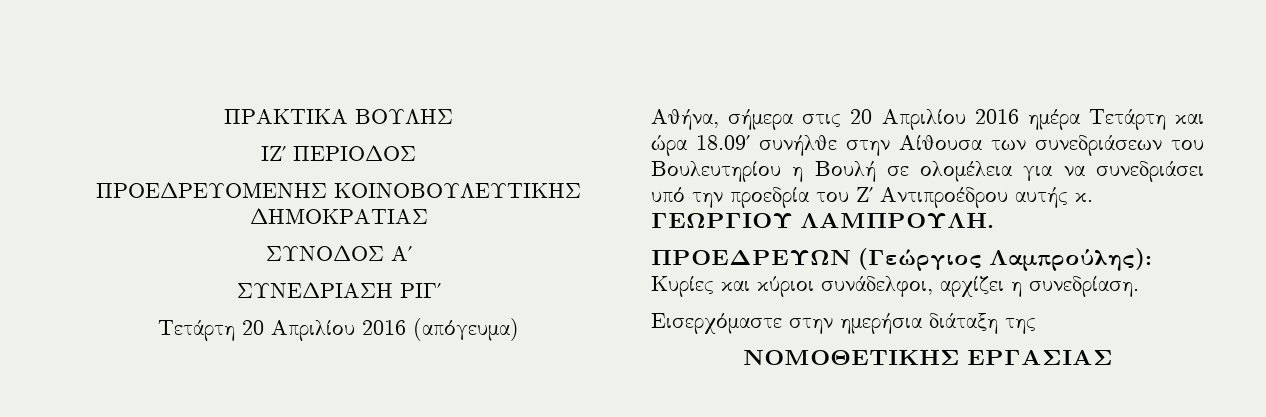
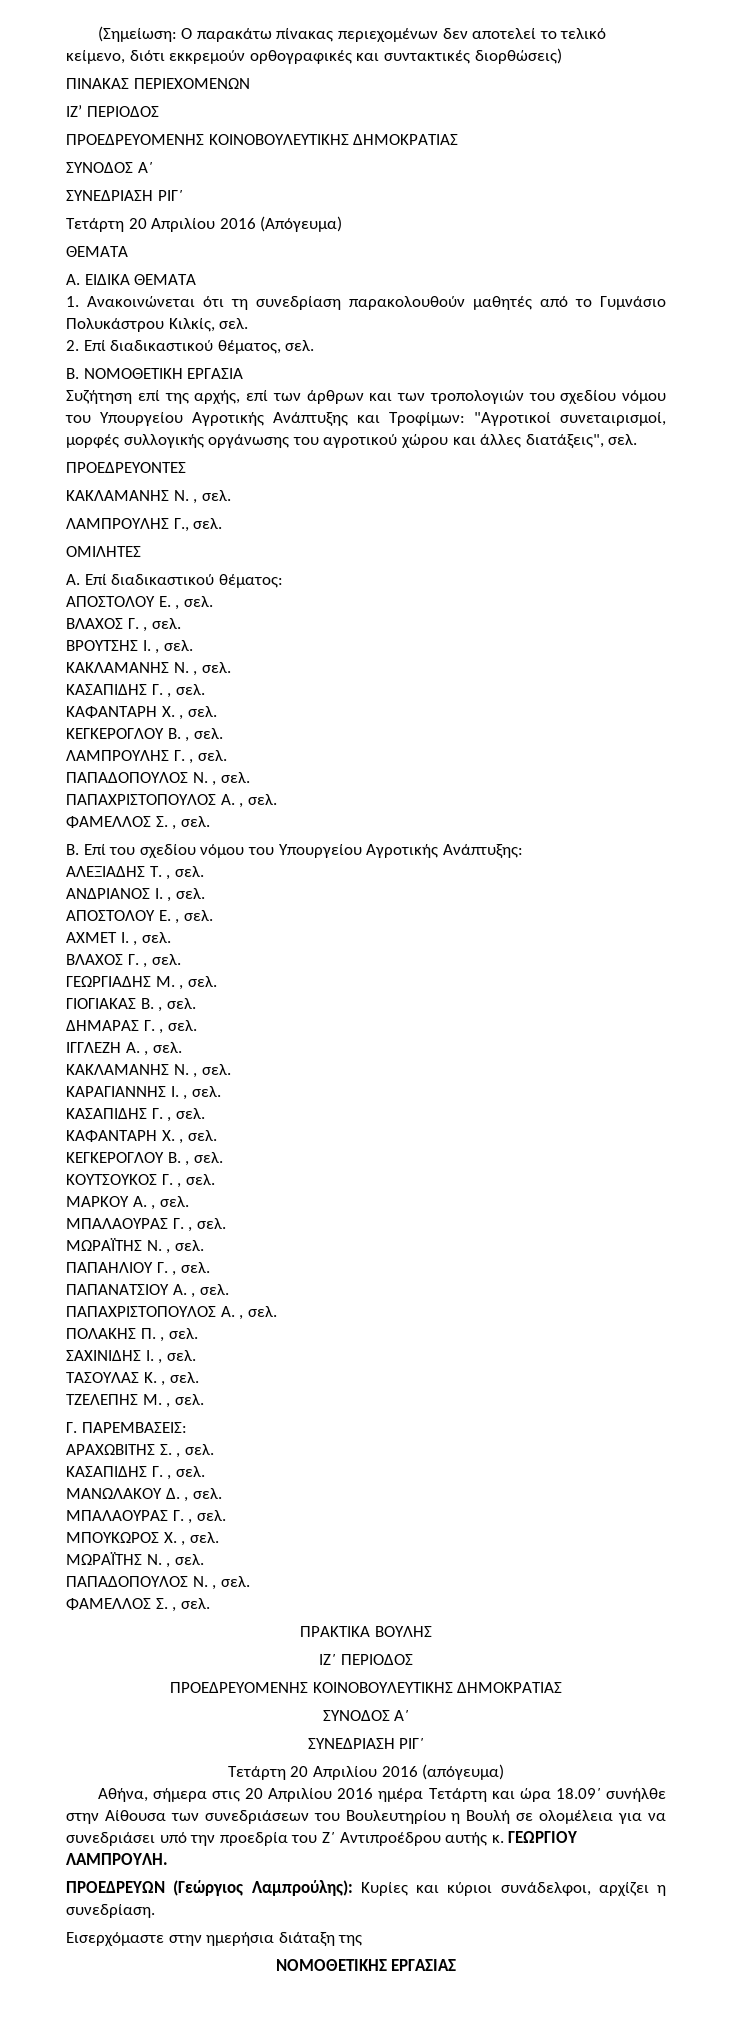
(224, 116) none -> [97,26,607,42] [66,48,562,64] [66,78,250,89] [66,105,159,117] [66,134,459,145] [66,162,153,173] [66,190,183,201] [66,216,343,232] [66,246,128,257] [66,274,197,285] [66,296,666,310] [66,318,249,332] [66,340,315,354] [66,368,244,379] [66,390,666,404] [65,412,666,427] [66,434,638,449] [66,462,186,473] [66,490,231,504] [66,518,223,532] [66,546,141,557] [66,574,283,588] [66,596,213,610] [66,618,181,632] [66,640,193,654] [66,662,231,676] [66,684,205,698] [66,706,217,720] [66,728,223,742] [66,750,227,764] [66,772,250,786] [66,794,277,808] [66,816,210,830] [66,844,523,859] [66,866,204,880] [66,888,205,902] [66,910,213,924] [66,932,171,946] [66,954,181,968] [66,976,217,990] [66,998,196,1012] [66,1020,197,1034] [66,1042,182,1056] [66,1064,231,1078] [66,1086,221,1100] [66,1108,205,1122] [66,1130,217,1144] [66,1152,223,1166] [66,1174,215,1188] [66,1196,189,1210] [66,1218,226,1232] [66,1238,204,1254] [66,1262,210,1276] [66,1284,229,1298] [66,1306,277,1320] [66,1328,198,1342] [66,1350,196,1364] [66,1372,199,1386] [66,1394,204,1408] [66,1422,187,1433] [66,1444,214,1458] [66,1466,205,1480] [66,1488,222,1502] [66,1510,226,1524] [66,1532,219,1546] [66,1552,204,1568] [66,1576,250,1590] [66,1598,210,1612] (Σημείωση: Ο παρακάτω πίνακας περιεχομένων δεν αποτελεί το τελικό κείμενο, διότι εκκρεμούν ορθογραφικές και συντακτικές διορθώσεις) // ΠΙΝΑΚΑΣ ΠΕΡΙΕΧΟΜΕΝΩΝ // ΙΖ’ ΠΕΡΙΟΔΟΣ // ΠΡΟΕΔΡΕΥΟΜΕΝΗΣ ΚΟΙΝΟΒΟΥΛΕΥΤΙΚΗΣ ΔΗΜΟΚΡΑΤΙΑΣ // ΣΥΝΟΔΟΣ Α΄ // ΣΥΝΕΔΡΙΑΣΗ ΡΙΓ΄ // Τετάρτη 20 Απριλίου 2016 (Απόγευμα) // ΘΕΜΑΤΑ // Α. ΕΙΔΙΚΑ ΘΕΜΑΤΑ // 1. Ανακοινώνεται ότι τη συνεδρίαση παρακολουθούν μαθητές από το Γυμνάσιο Πολυκάστρου Κιλκίς, σελ. // 2. Επί διαδικαστικού θέματος, σελ. // Β. ΝΟΜΟΘΕΤΙΚΗ ΕΡΓΑΣΙΑ // Συζήτηση επί της αρχής, επί των άρθρων και των τροπολογιών του σχεδίου νόμου του Υπουργείου Αγροτικής Ανάπτυξης και Τροφίμων: "Αγροτικοί συνεταιρισμοί, μορφές συλλογικής οργάνωσης του αγροτικού χώρου και άλλες διατάξεις", σελ. // ΠΡΟΕΔΡΕΥΟΝΤΕΣ // ΚΑΚΛΑΜΑΝΗΣ Ν. , σελ. // ΛΑΜΠΡΟΥΛΗΣ Γ., σελ. // ΟΜΙΛΗΤΕΣ // Α. Επί διαδικαστικού θέματος: // ΑΠΟΣΤΟΛΟΥ Ε. , σελ. // ΒΛΑΧΟΣ Γ. , σελ. // ΒΡΟΥΤΣΗΣ Ι. , σελ. // ΚΑΚΛΑΜΑΝΗΣ Ν. , σελ. // ΚΑΣΑΠΙΔΗΣ Γ. , σελ. // ΚΑΦΑΝΤΑΡΗ Χ. , σελ. // ΚΕΓΚΕΡΟΓΛΟΥ Β. , σελ. // ΛΑΜΠΡΟΥΛΗΣ Γ. , σελ. // ΠΑΠΑΔΟΠΟΥΛΟΣ Ν. , σελ. // ΠΑΠΑΧΡΙΣΤΟΠΟΥΛΟΣ Α. , σελ. // ΦΑΜΕΛΛΟΣ Σ. , σελ. // Β. Επί του σχεδίου νόμου του Υπουργείου Αγροτικής Ανάπτυξης: // ΑΛΕΞΙΑΔΗΣ Τ. , σελ. // ΑΝΔΡΙΑΝΟΣ Ι. , σελ. // ΑΠΟΣΤΟΛΟΥ Ε. , σελ. // ΑΧΜΕΤ Ι. , σελ. // ΒΛΑΧΟΣ Γ. , σελ. // ΓΕΩΡΓΙΑΔΗΣ Μ. , σελ. // ΓΙΟΓΙΑΚΑΣ Β. , σελ. // ΔΗΜΑΡΑΣ Γ. , σελ. // ΙΓΓΛΕΖΗ Α. , σελ. // ΚΑΚΛΑΜΑΝΗΣ Ν. , σελ. // ΚΑΡΑΓΙΑΝΝΗΣ Ι. , σελ. // ΚΑΣΑΠΙΔΗΣ Γ. , σελ. // ΚΑΦΑΝΤΑΡΗ Χ. , σελ. // ΚΕΓΚΕΡΟΓΛΟΥ Β. , σελ. // ΚΟΥΤΣΟΥΚΟΣ Γ. , σελ. // ΜΑΡΚΟΥ Α. , σελ. // ΜΠΑΛΑΟΥΡΑΣ Γ. , σελ. // ΜΩΡΑΪΤΗΣ Ν. , σελ. // ΠΑΠΑΗΛΙΟΥ Γ. , σελ. // ΠΑΠΑΝΑΤΣΙΟΥ Α. , σελ. // ΠΑΠΑΧΡΙΣΤΟΠΟΥΛΟΣ Α. , σελ. // ΠΟΛΑΚΗΣ Π. , σελ. // ΣΑΧΙΝΙΔΗΣ Ι. , σελ. // ΤΑΣΟΥΛΑΣ Κ. , σελ. // ΤΖΕΛΕΠΗΣ Μ. , σελ. // Γ. ΠΑΡΕΜΒΑΣΕΙΣ: // ΑΡΑΧΩΒΙΤΗΣ Σ. , σελ. // ΚΑΣΑΠΙΔΗΣ Γ. , σελ. // ΜΑΝΩΛΑΚΟΥ Δ. , σελ. // ΜΠΑΛΑΟΥΡΑΣ Γ. , σελ. // ΜΠΟΥΚΩΡΟΣ Χ. , σελ. // ΜΩΡΑΪΤΗΣ Ν. , σελ. // ΠΑΠΑΔΟΠΟΥΛΟΣ Ν. , σελ. // ΦΑΜΕΛΛΟΣ Σ. , σελ. //

